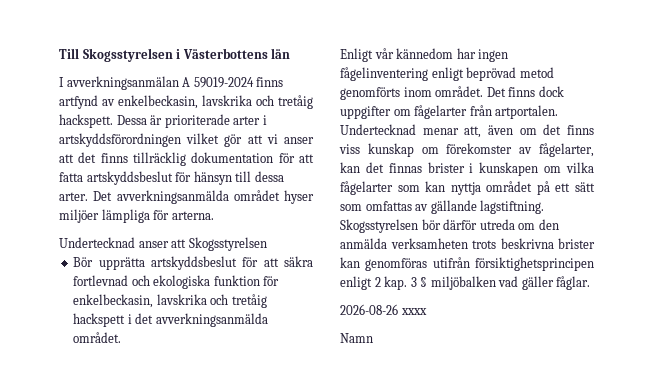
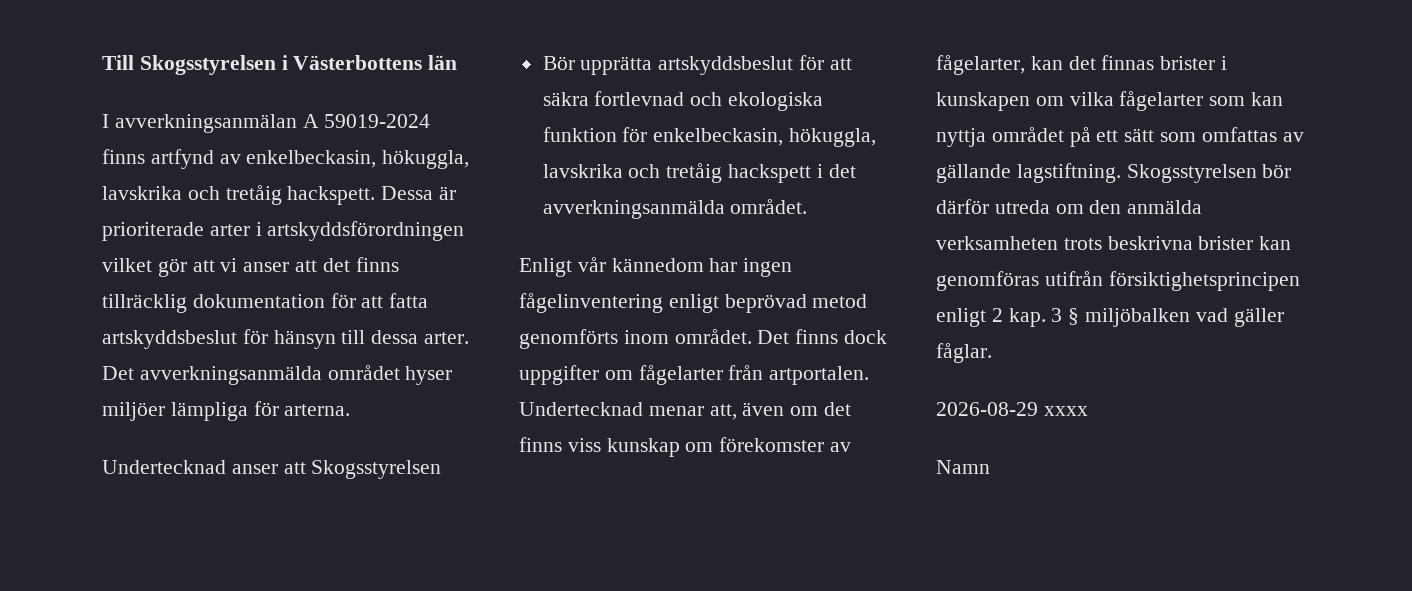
(198, 102) none -> [382,150,470,169] hökuggla,
(154, 301) none -> [789,128,877,147] hökuggla,
[340,304,398,315] 2026-08-26 -> [936,402,1038,416] 2026-08-29

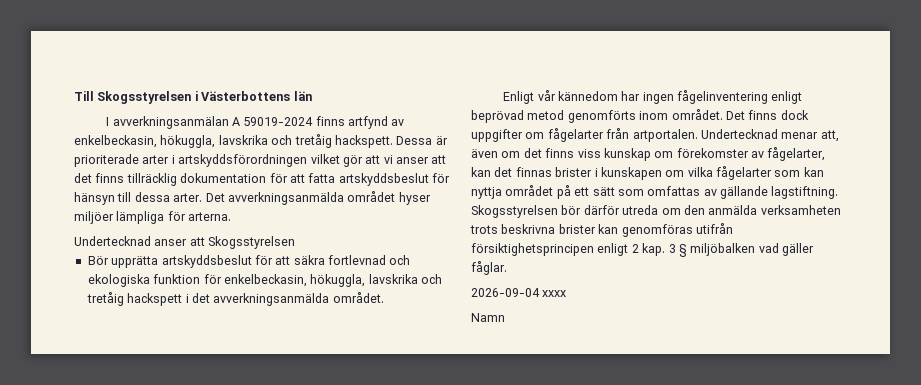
[936,402,1038,416] 2026-08-29 -> [471,288,540,297] 2026-09-04

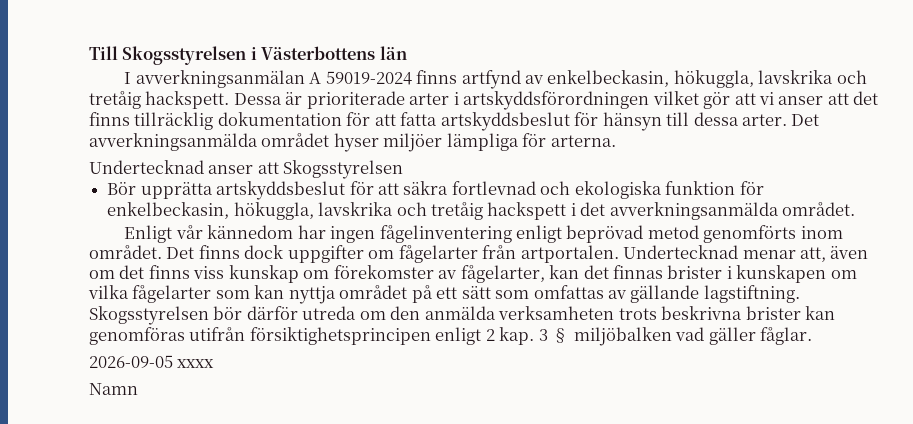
[471,288,540,297] 2026-09-04 -> [89,355,173,368] 2026-09-05

